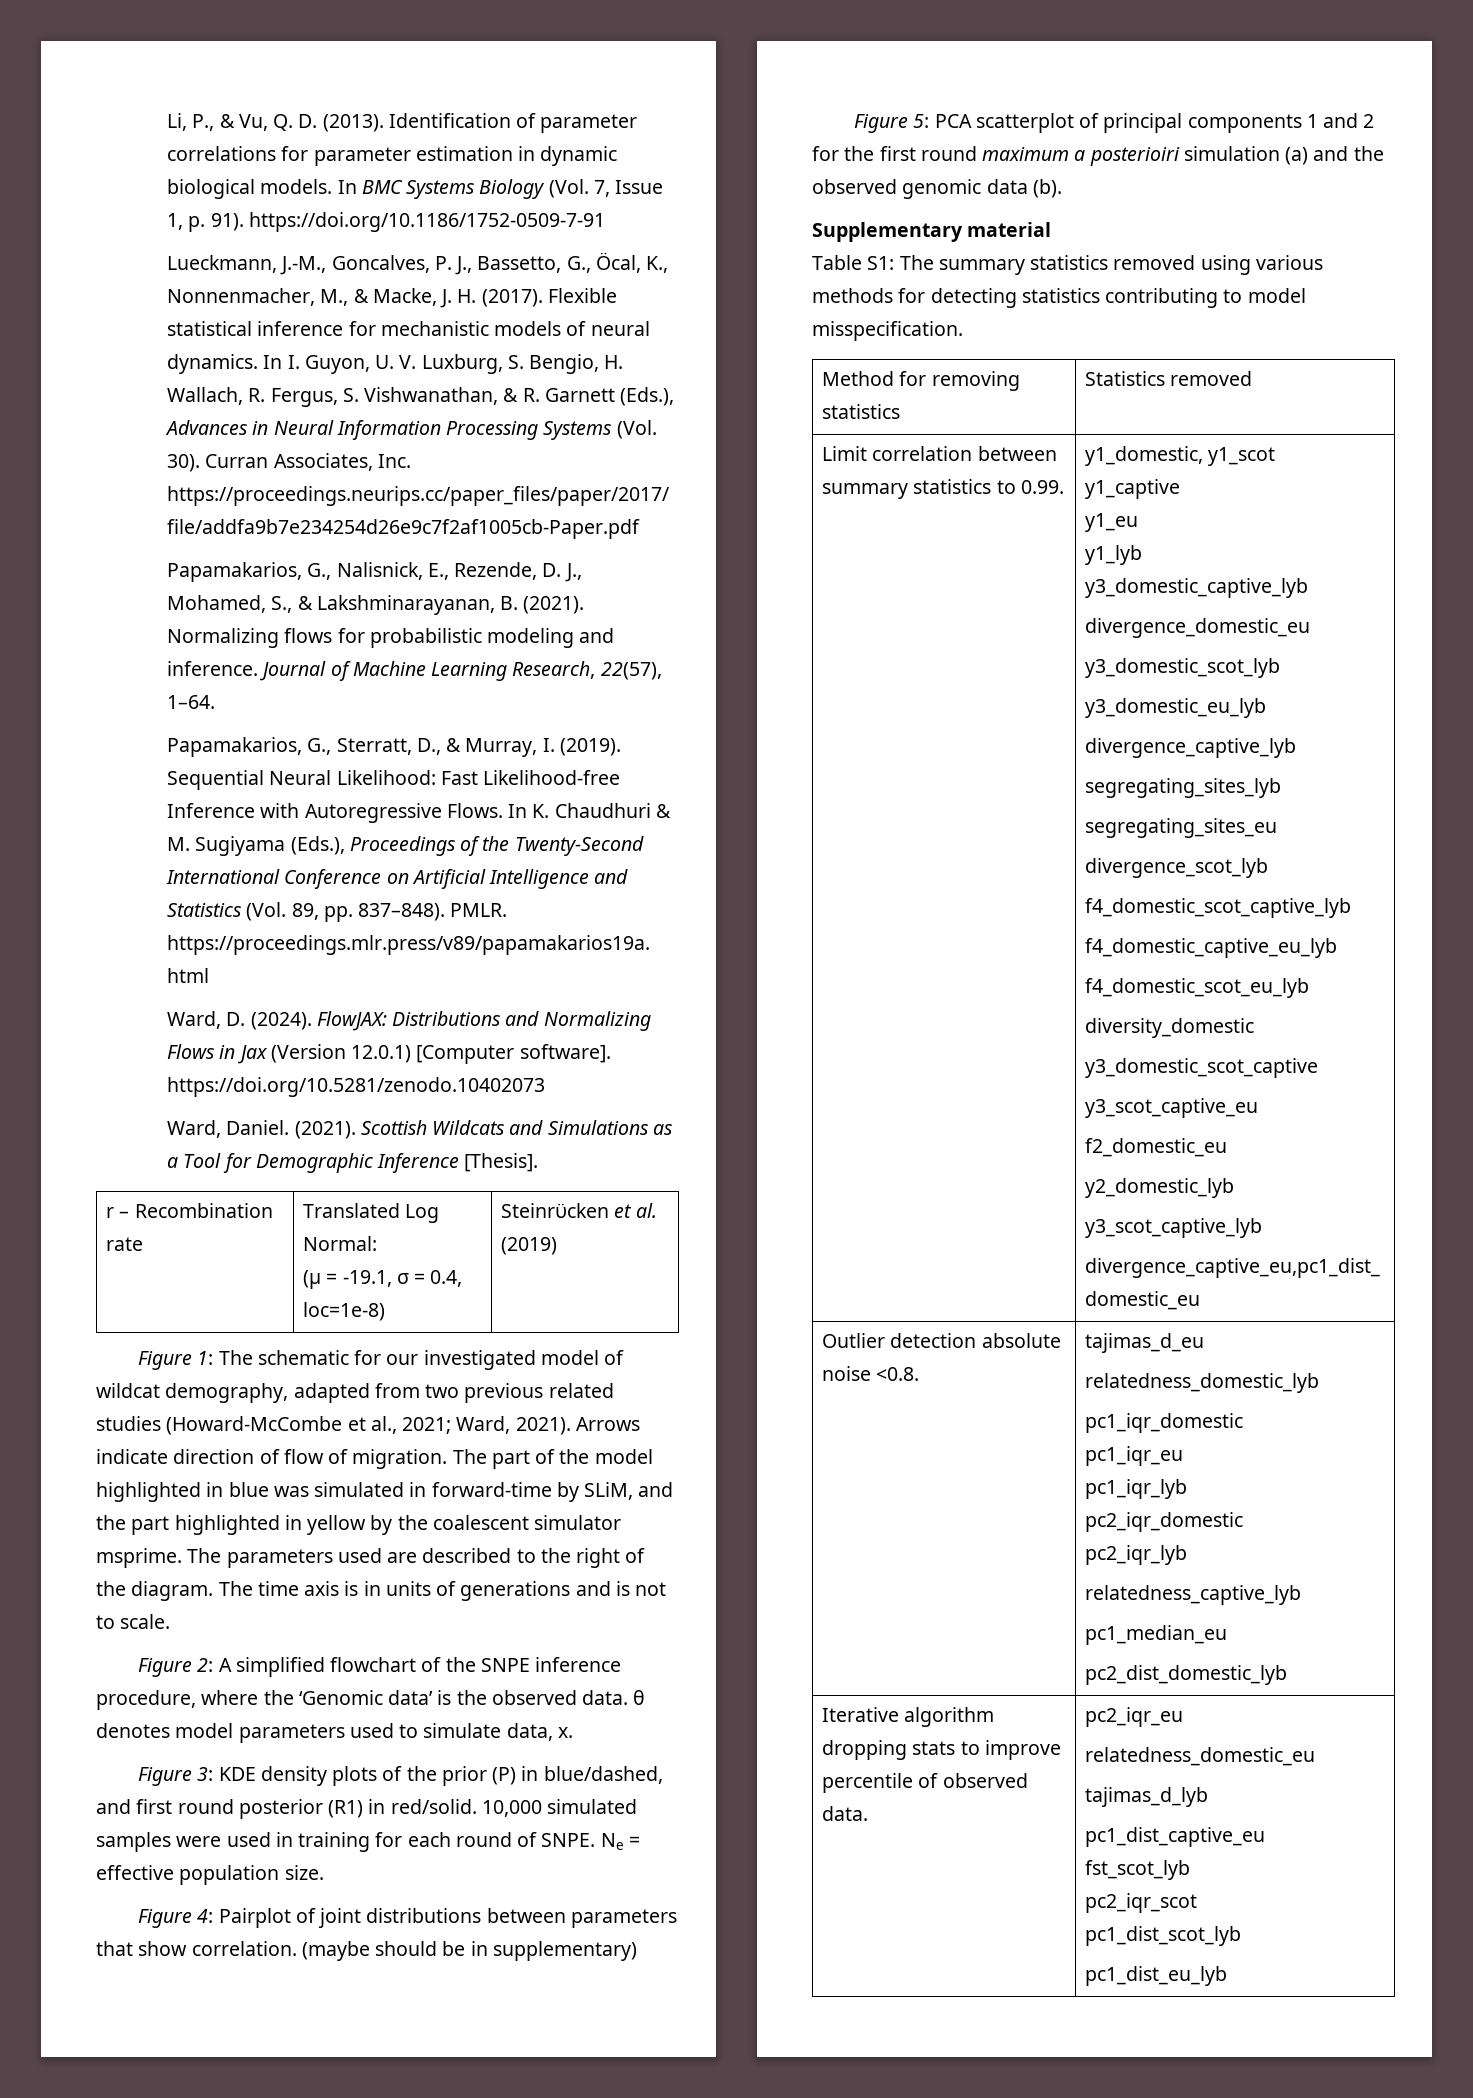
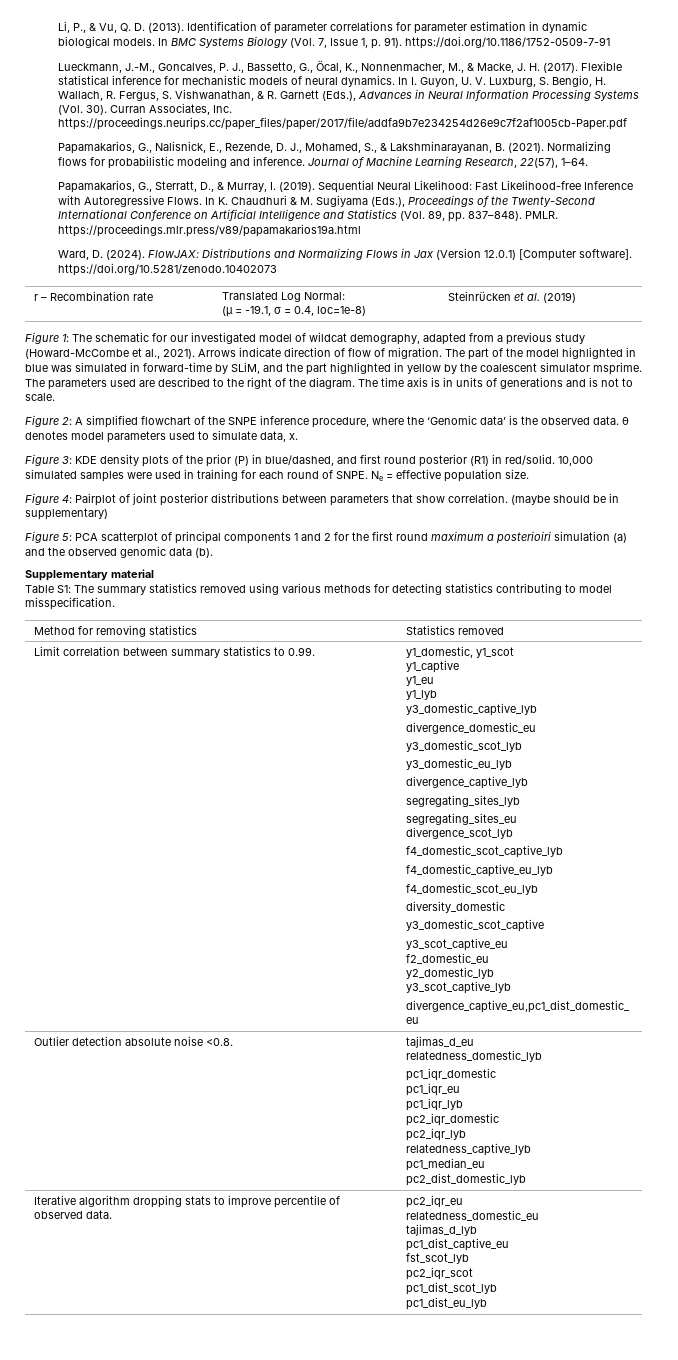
[167,1120,673,1139] [167,1153,539,1173] // Ward, Daniel. (2021). Scottish Wildcats and Simulations as a Tool for Demographic Inference [Thesis]. -> (278, 269) none
[425,1383,614,1403] [96,1416,161,1431] two previous related studies -> [497,332,585,345] a previous study
[402,1416,511,1434] 2021; Ward, -> (160, 354) none
(362, 1918) none -> [160,493,208,506] posterior

